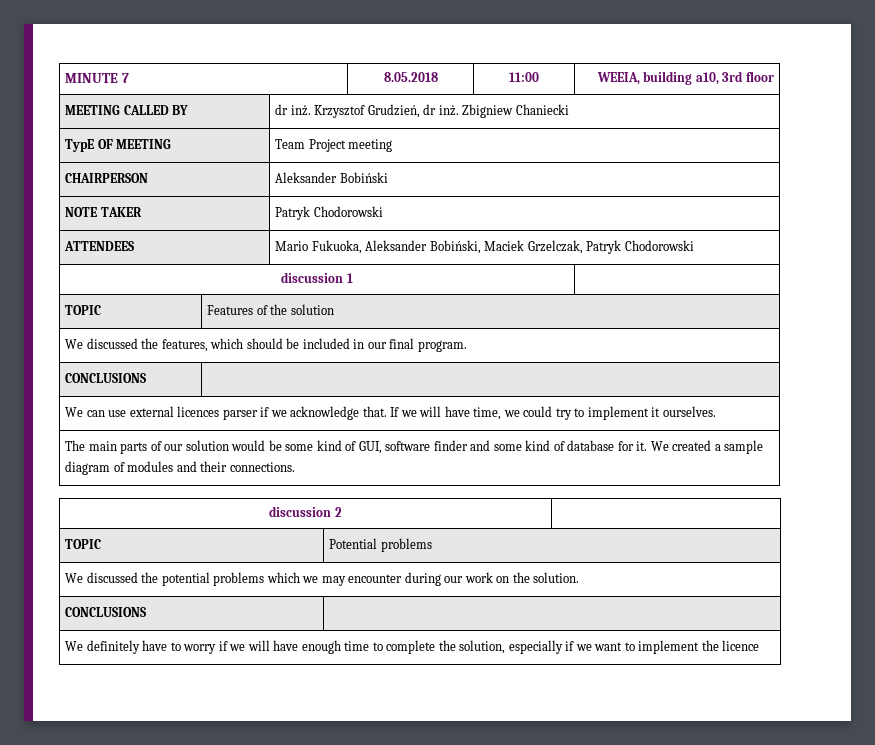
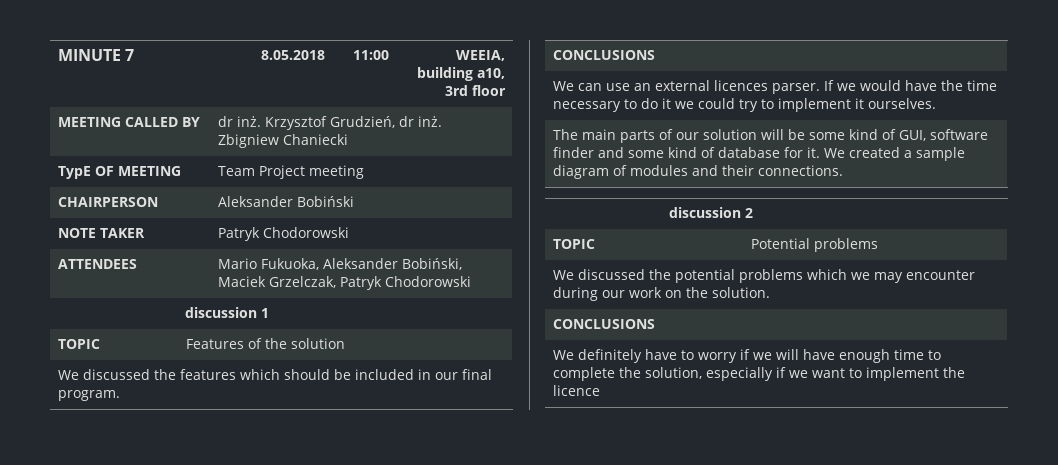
[161,339,208,352] features, -> [179,369,236,380] features
(127, 413) none -> [633,83,651,91] an
[222,406,502,420] parser if we acknowledge that. If we will have time, -> [771,80,997,94] [552,98,671,112] parser. If we would have the time necessary to do it
[231,440,266,451] would -> [760,129,784,140] will

